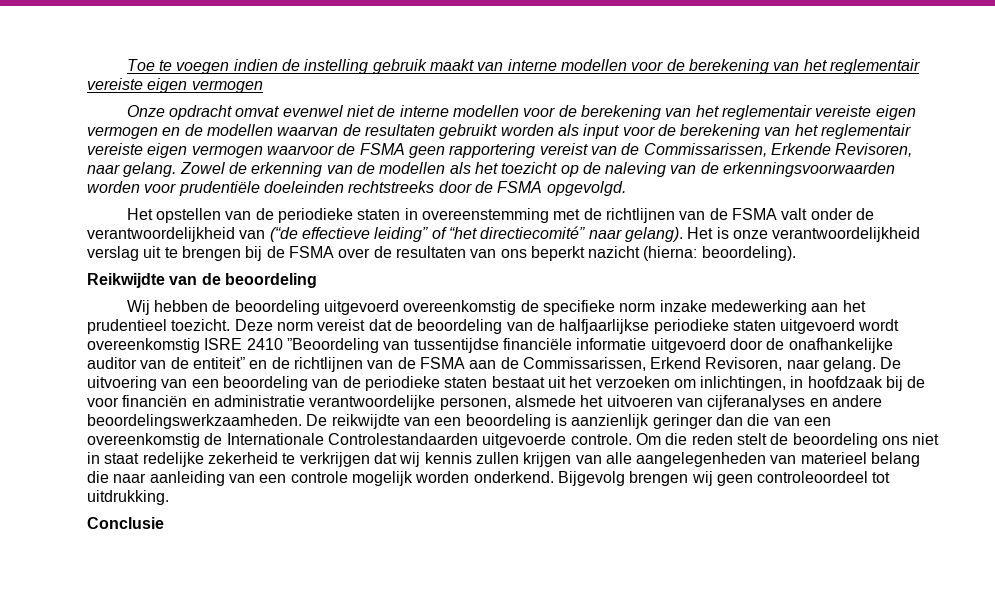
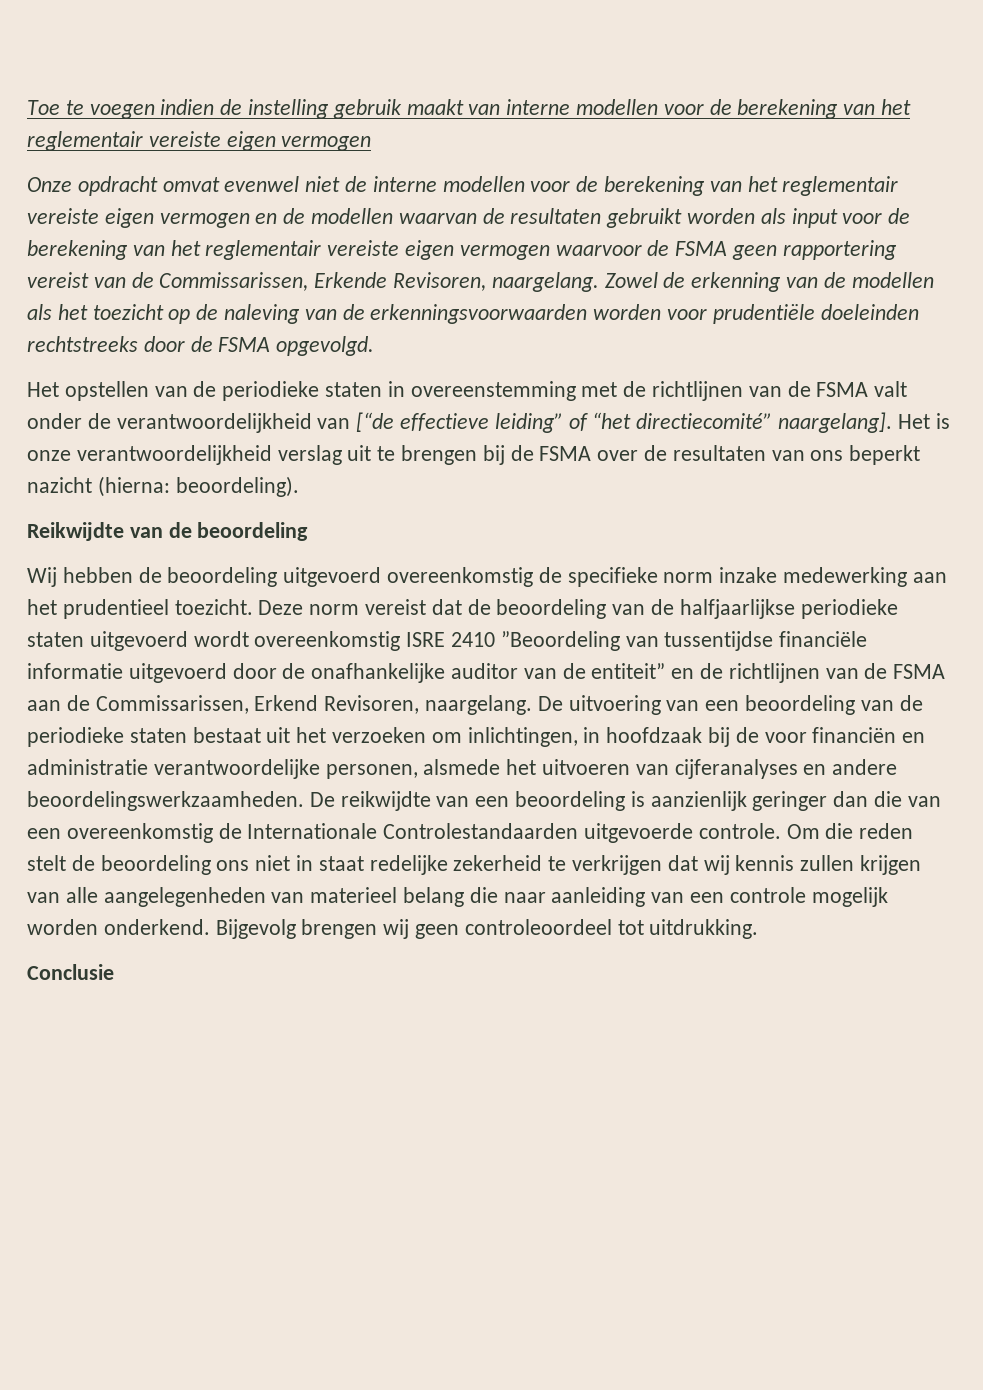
[87,162,177,177] naar gelang. -> [491,272,599,292] naargelang.
[269,227,298,242] (“de -> [356,412,395,432] [“de
[588,227,683,242] naar gelang). -> [778,412,893,433] naargelang].
[786,357,877,372] naar gelang. -> [425,695,533,715] naargelang.

